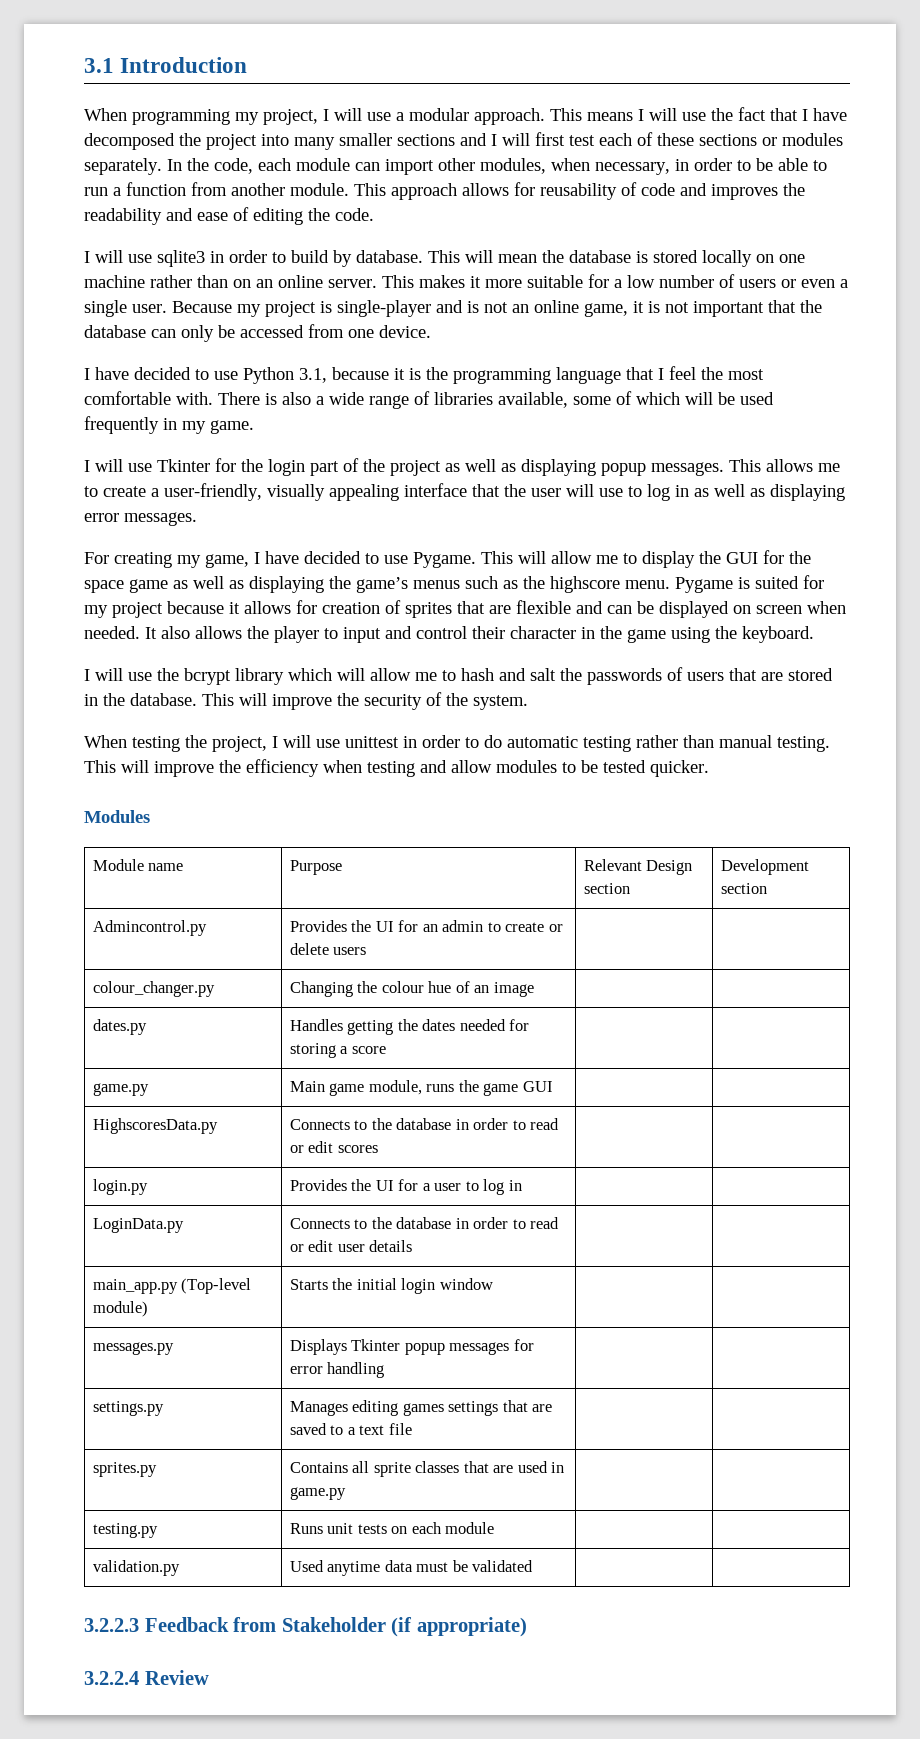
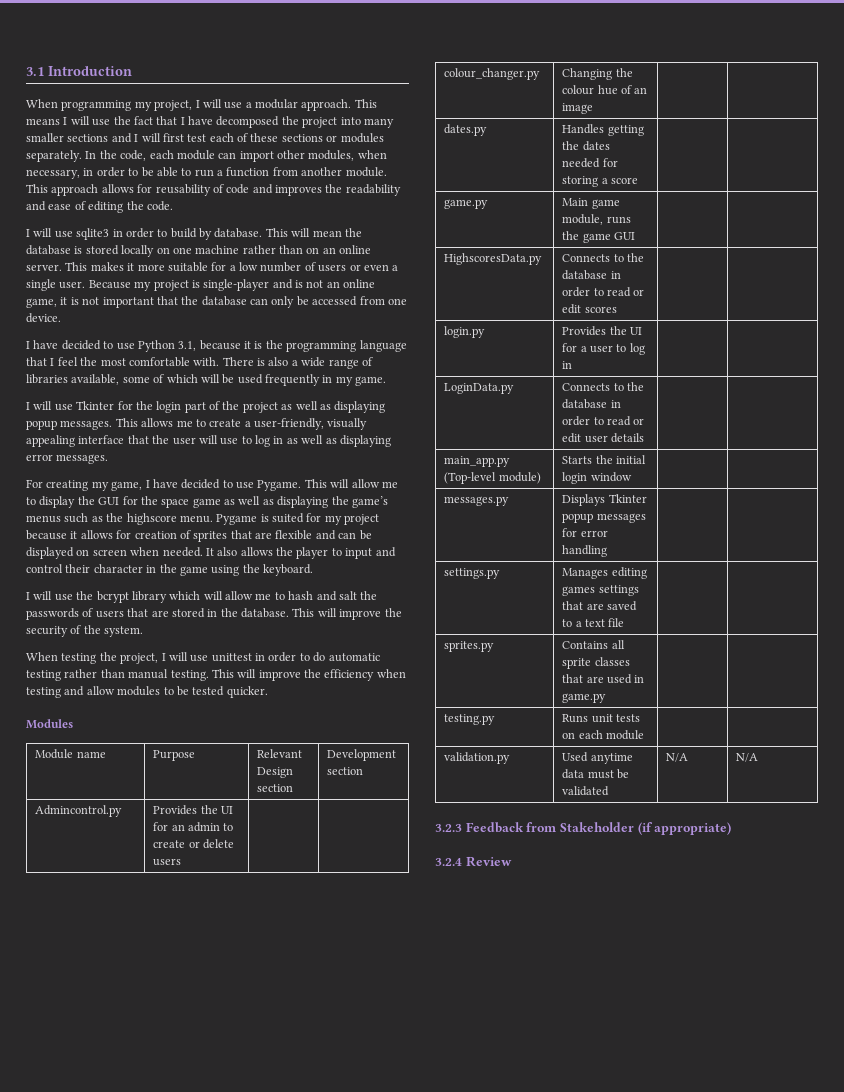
[84,1618,139,1632] | // 3.2.2.3 -> [666,753,689,762] [736,753,759,762] [435,824,462,832] N/A | N/A // 3.2.3
[84,1671,139,1685] 3.2.2.4 -> [435,858,462,866] 3.2.4

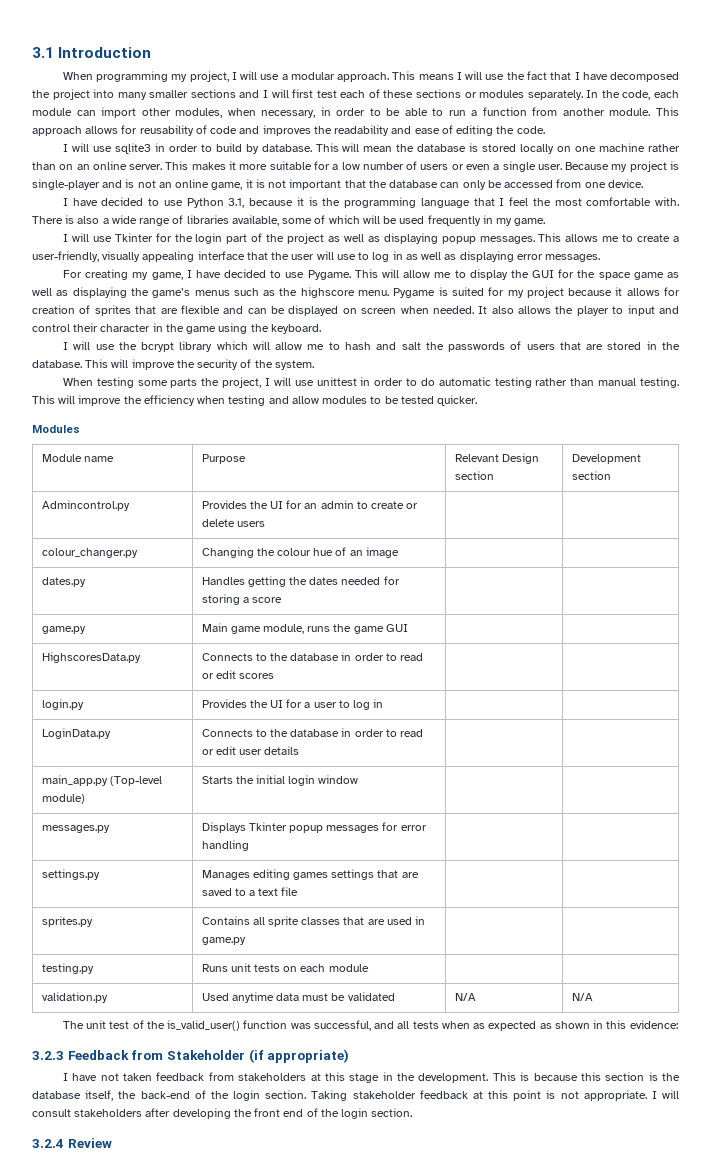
(97, 658) none -> [137,378,198,388] some parts
(759, 757) none -> [62,1020,678,1031] // The unit test of the is_valid_user() function was successful, and all tests when as expected as shown in this evidence:
(732, 828) none -> [62,1072,680,1083] [32,1090,679,1101] [32,1108,413,1119] // I have not taken feedback from stakeholders at this stage in the development. This is because this section is the database itself, the back-end of the login section. Taking stakeholder feedback at this point is not appropriate. I will consult stakeholders after developing the front end of the login section.

